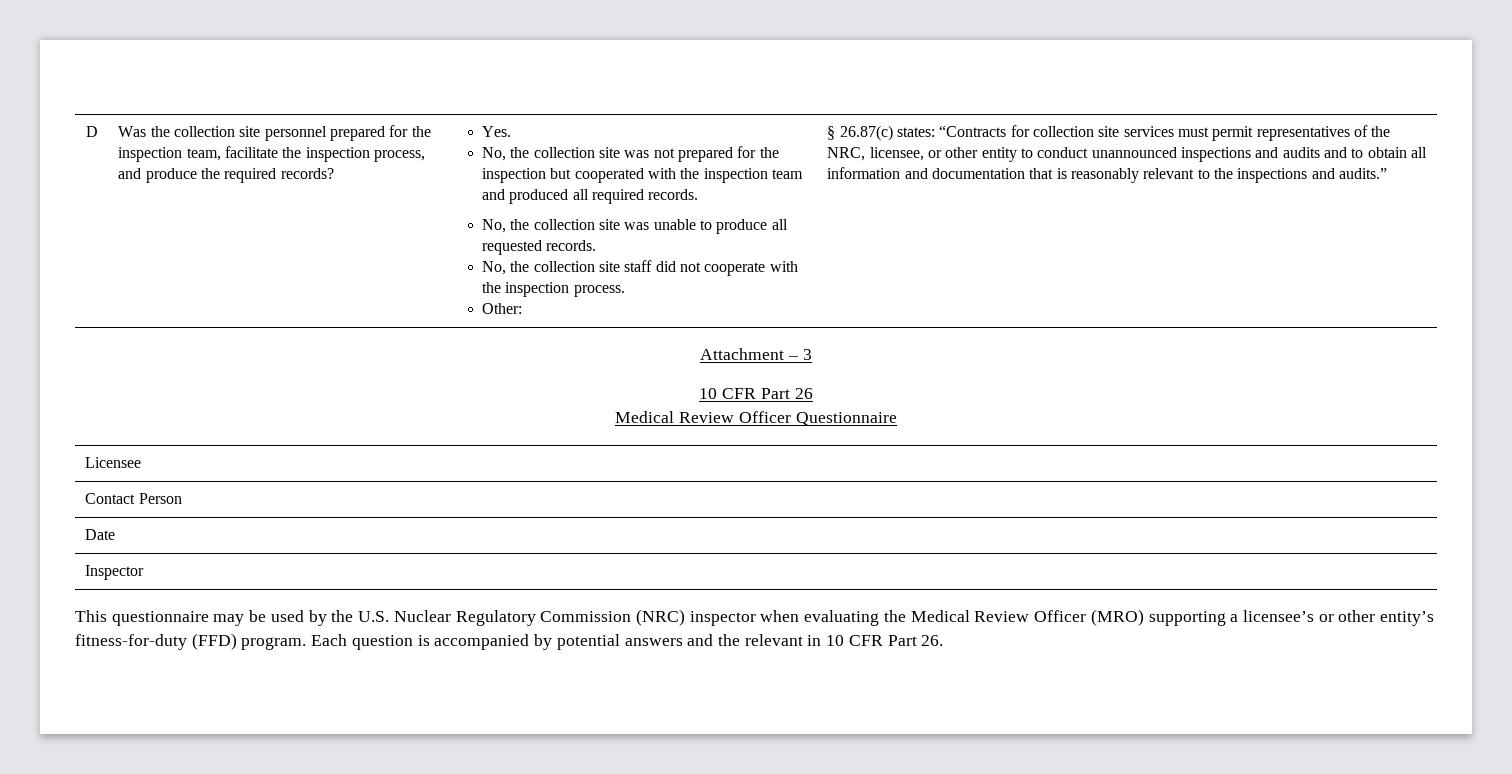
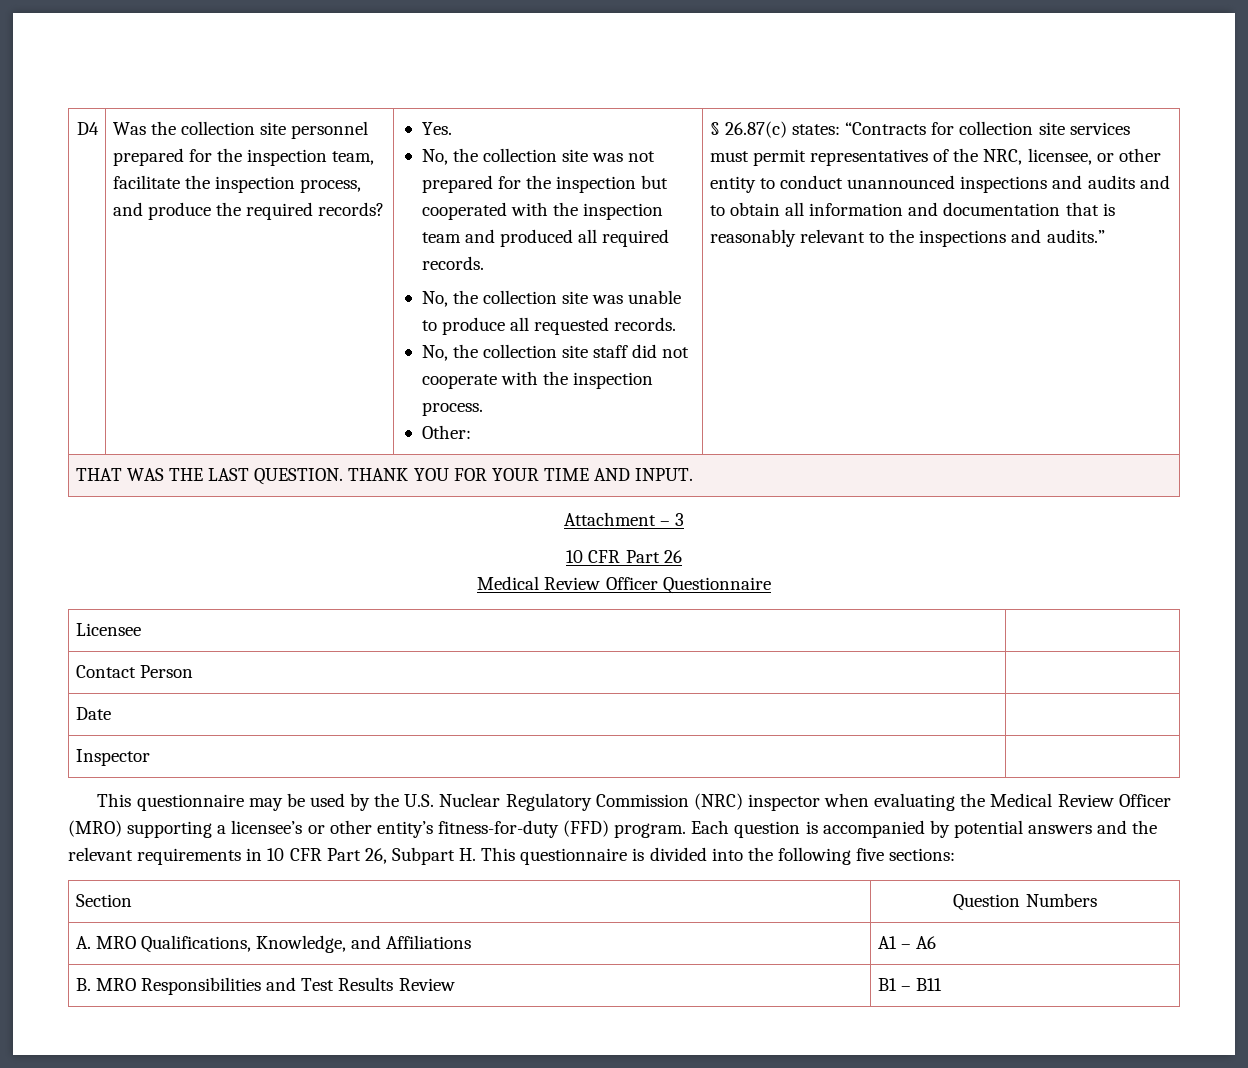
[86,126,98,137] D -> [76,122,99,135] D4
(1387, 173) none -> [75,468,694,485] // THAT WAS THE LAST QUESTION. THANK YOU FOR YOUR TIME AND INPUT.
(803, 640) none -> [137,848,242,865] requirements
[921,635,944,646] 26. -> [364,847,956,865] [75,894,132,907] [953,893,1097,911] [75,935,472,953] [877,936,937,949] [75,977,455,995] [877,978,943,991] 26, Subpart H. This questionnaire is divided into the following five sections: // Section | Question Numbers // A. MRO Qualifications, Knowledge, and Affiliations | A1 – A6 // B. MRO Responsibilities and Test Results Review | B1 – B11

